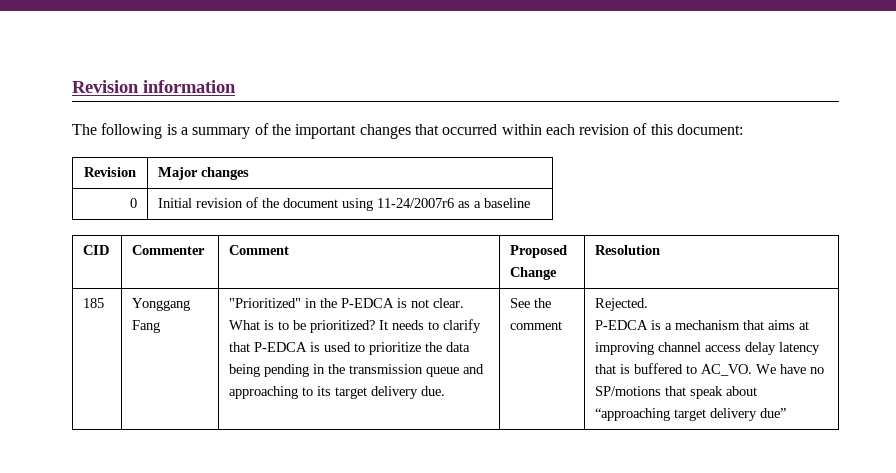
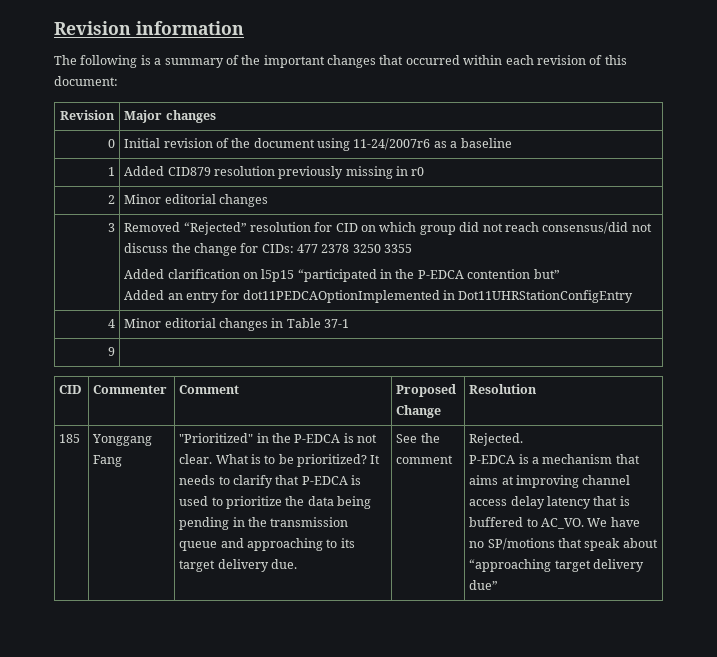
(531, 203) none -> [107,167,115,176] [124,166,425,179] [107,195,115,204] [124,194,268,207] [107,223,115,232] [124,222,652,235] [124,243,413,256] [124,269,560,282] [124,290,634,303] [107,319,115,328] [124,318,350,331] [107,347,115,356] // 1 | Added CID879 resolution previously missing in r0 // 2 | Minor editorial changes // 3 | Removed “Rejected” resolution for CID on which group did not reach consensus/did not discuss the change for CIDs: 477 2378 3250 3355 // Added clarification on l5p15 “participated in the P-EDCA contention but” // Added an entry for dot11PEDCAOptionImplemented in Dot11UHRStationConfigEntry // 4 | Minor editorial changes in Table 37-1 // 9 |

